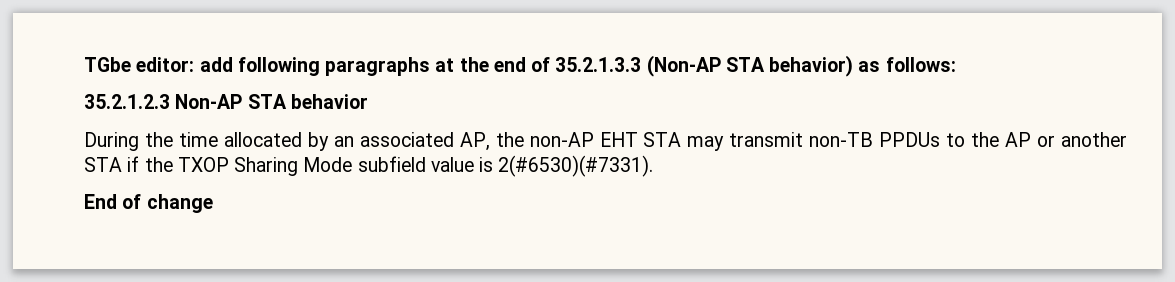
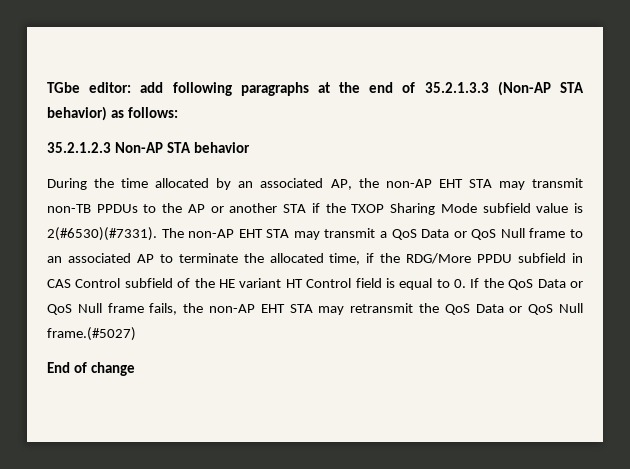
(654, 166) none -> [161,228,583,240] [47,253,583,265] [47,278,584,290] [47,303,584,315] [47,327,136,341] The non-AP EHT STA may transmit a QoS Data or QoS Null frame to an associated AP to terminate the allocated time, if the RDG/More PPDU subfield in CAS Control subfield of the HE variant HT Control field is equal to 0. If the QoS Data or QoS Null frame fails, the non-AP EHT STA may retransmit the QoS Data or QoS Null frame.(#5027)

